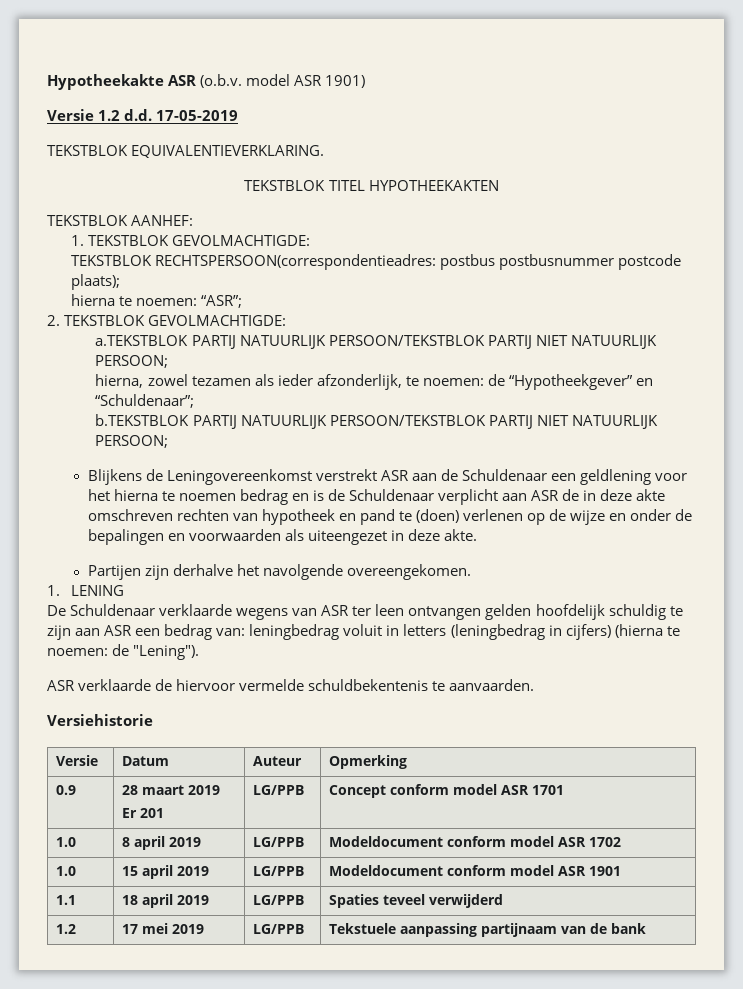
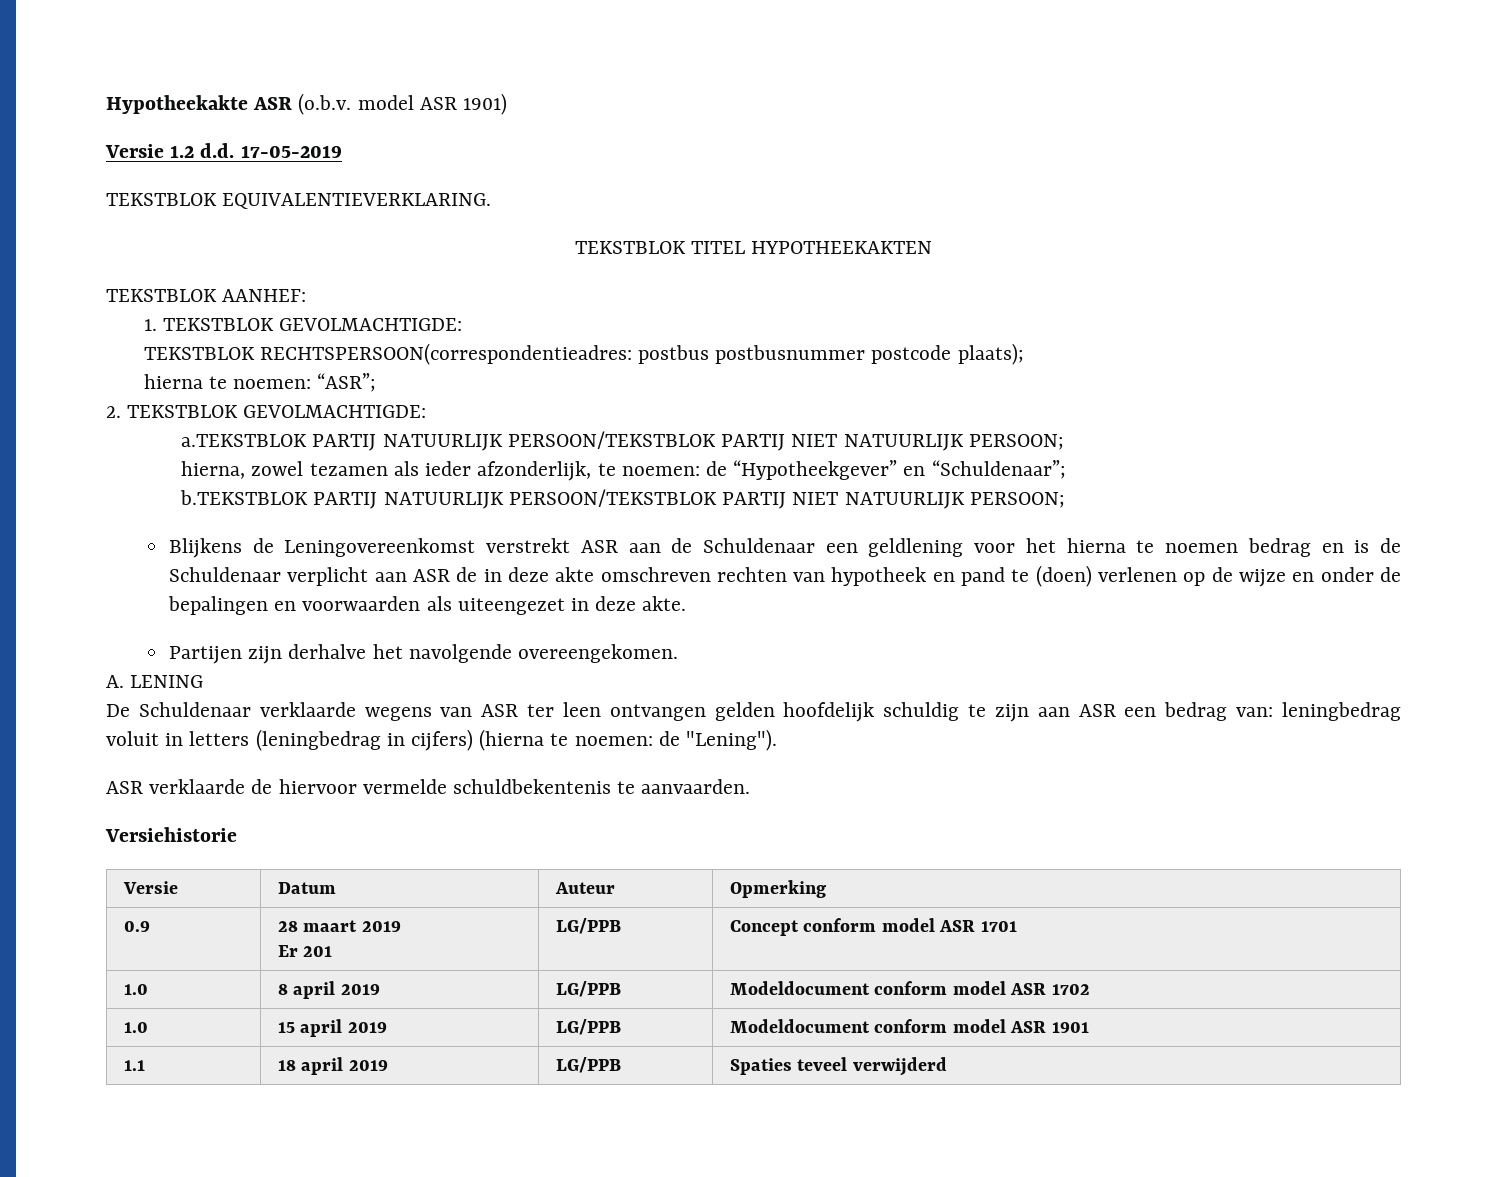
[47,585,60,596] 1. -> [106,675,124,688] A.
[55,924,76,934] [121,923,204,934] [252,924,304,934] [328,923,646,937] // 1.2 | 17 mei 2019 | LG/PPB | Tekstuele aanpassing partijnaam van de bank -> (947, 1066) none

